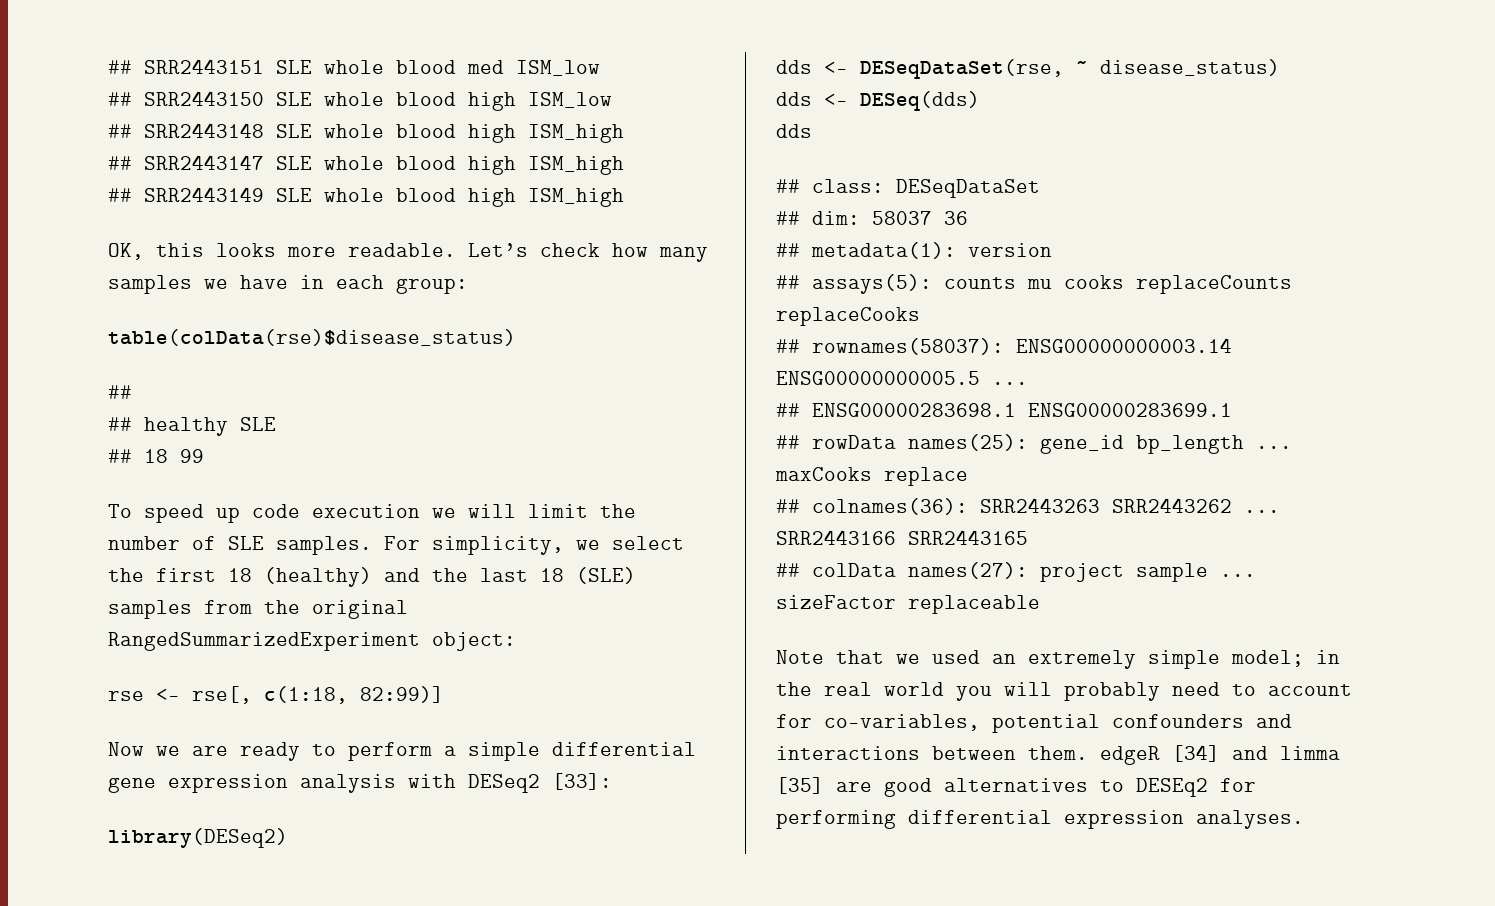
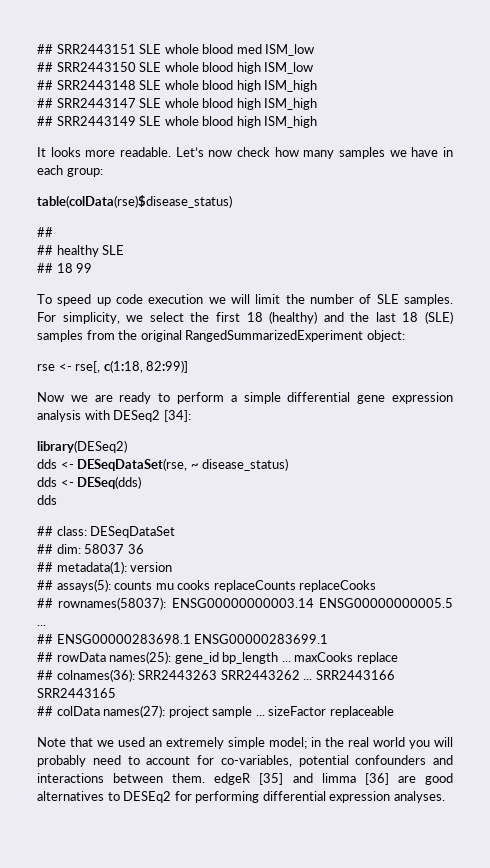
[108,243,204,260] OK, this -> [37,147,46,157] It
(528, 250) none -> [208,150,233,157] now
[552,773,612,790] [33]: -> [163,410,191,422] [34]:
[1172,745,1220,762] [34] -> [259,773,284,785] [35]
[776,777,824,794] [35] -> [364,773,389,785] [36]

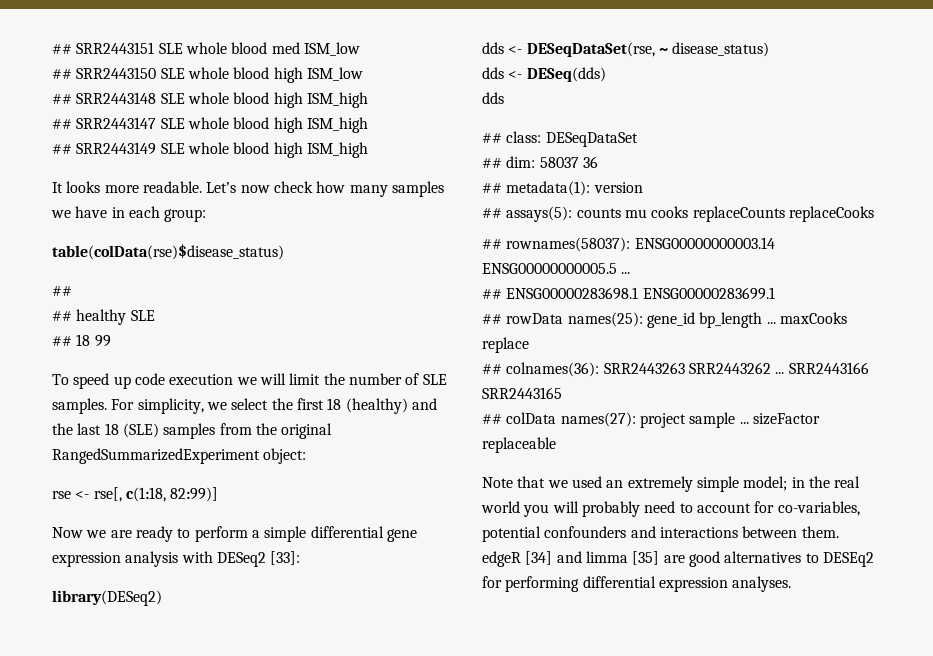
[163,410,191,422] [34]: -> [270,551,301,565] [33]:
[259,773,284,785] [35] -> [525,551,553,565] [34]
[364,773,389,785] [36] -> [632,551,660,565] [35]

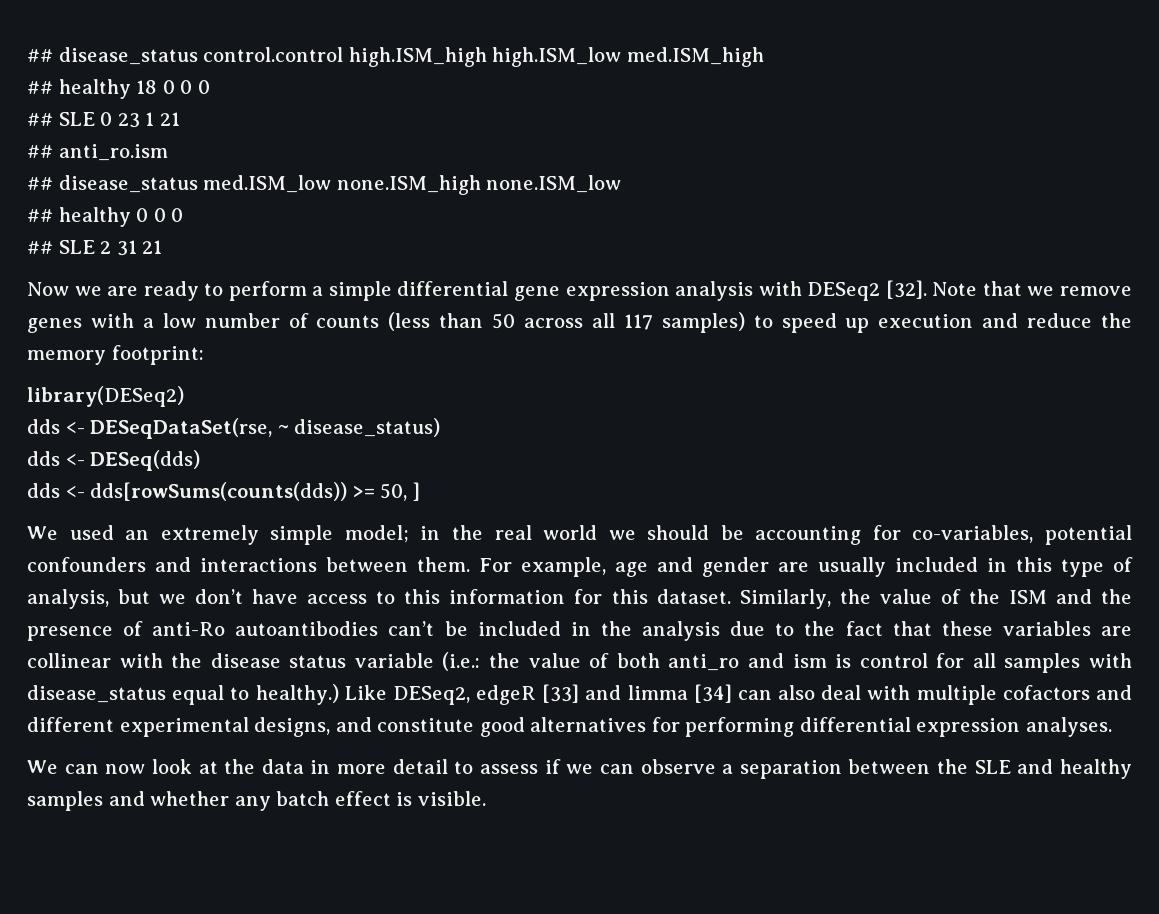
[52,42,360,56] [52,67,363,83] [52,92,368,108] [52,117,368,133] [52,142,368,158] [52,181,444,197] [51,206,207,222] [52,244,284,260] [52,286,72,296] [52,309,155,325] [52,334,111,347] [52,373,447,389] [52,398,437,414] [52,423,333,439] [52,448,307,464] [52,487,219,502] ## SRR2443151 SLE whole blood med ISM_low // ## SRR2443150 SLE whole blood high ISM_low // ## SRR2443148 SLE whole blood high ISM_high // ## SRR2443147 SLE whole blood high ISM_high // ## SRR2443149 SLE whole blood high ISM_high // It looks more readable. Let’s now check how many samples we have in each group: // table(colData(rse)$disease_status) // ## // ## healthy SLE // ## 18 99 // To speed up code execution we will limit the number of SLE samples. For simplicity, we select the first 18 (healthy) and the last 18 (SLE) samples from the original RangedSummarizedExperiment object: // rse <- rse[, c(1:18, 82:99)] -> [27,47,764,67] [27,79,210,99] [27,112,180,128] [27,144,168,161] [27,175,622,195] [27,207,184,227] [27,240,163,256] ## disease_status control.control high.ISM_high high.ISM_low med.ISM_high // ## healthy 18 0 0 0 // ## SLE 0 23 1 21 // ## anti_ro.ism // ## disease_status med.ISM_low none.ISM_high none.ISM_low // ## healthy 0 0 0 // ## SLE 2 31 21
[270,551,301,565] [33]: -> [885,280,1132,299] [27,312,1132,333] [27,345,204,365] [32]. Note that we remove genes with a low number of counts (less than 50 across all 117 samples) to speed up execution and reduce the memory footprint:
[482,131,638,147] [482,156,598,168] [482,181,643,196] [482,206,874,222] [482,237,775,252] [482,263,631,274] [482,287,775,300] [482,312,847,328] [482,337,529,353] [482,362,869,377] [482,387,562,399] [482,412,820,428] [482,437,556,453] [482,476,568,488] // ## class: DESeqDataSet // ## dim: 58037 36 // ## metadata(1): version // ## assays(5): counts mu cooks replaceCounts replaceCooks // ## rownames(58037): ENSG00000000003.14 ENSG00000000005.5 ... // ## ENSG00000283698.1 ENSG00000283699.1 // ## rowData names(25): gene_id bp_length ... maxCooks replace // ## colnames(36): SRR2443263 SRR2443262 ... SRR2443166 SRR2443165 // ## colData names(27): project sample ... sizeFactor replaceable // Note that we -> [65,482,420,501] [27,526,58,540] <- dds[rowSums(counts(dds)) >= 50, ] // We
[523,501,751,517] you will probably need to account -> [608,525,862,545] we should be accounting
[482,551,874,567] edgeR [34] and limma [35] are good alternatives to DESEq2 -> [479,557,1133,577] [27,589,1133,609] [27,621,1132,641] [27,652,1132,673] [27,684,1132,705] [27,717,647,737] For example, age and gender are usually included in this type of analysis, but we don’t have access to this information for this dataset. Similarly, the value of the ISM and the presence of anti-Ro autoantibodies can’t be included in the analysis due to the fact that these variables are collinear with the disease status variable (i.e.: the value of both anti_ro and ism is control for all samples with disease_status equal to healthy.) Like DESeq2, edgeR [33] and limma [34] can also deal with multiple cofactors and different experimental designs, and constitute good alternatives
(792, 584) none -> [27,759,1133,779] [27,791,486,811] // We can now look at the data in more detail to assess if we can observe a separation between the SLE and healthy samples and whether any batch effect is visible.

